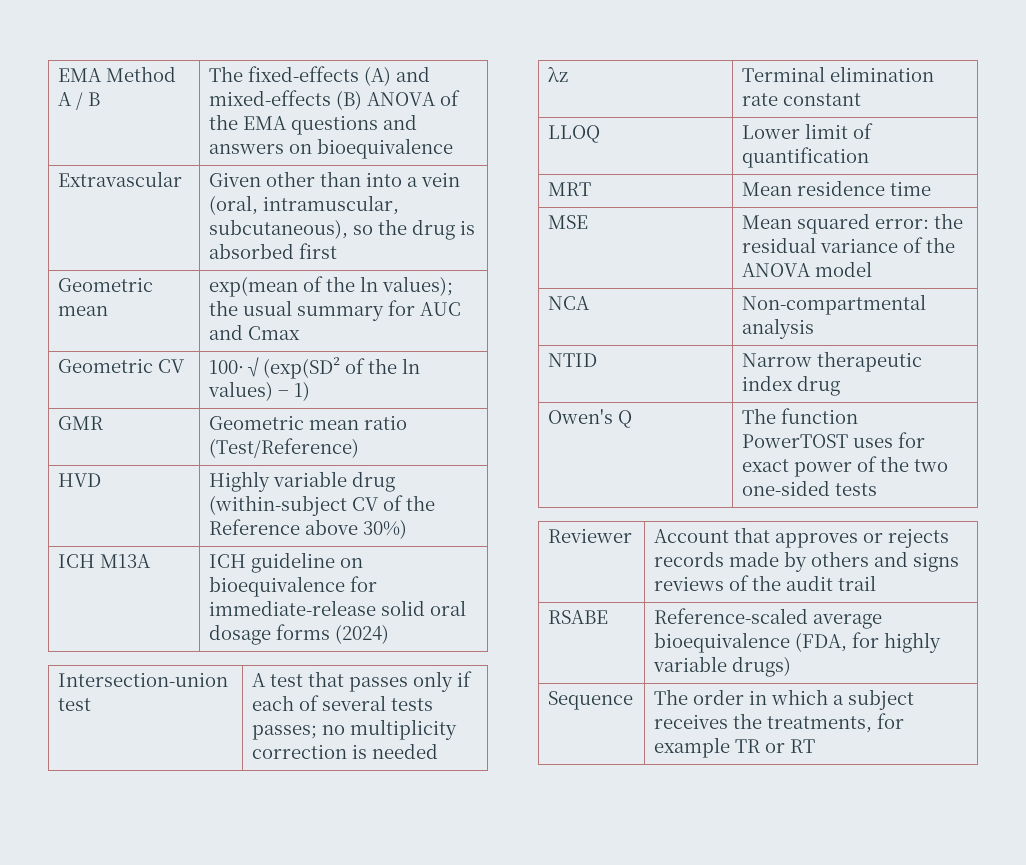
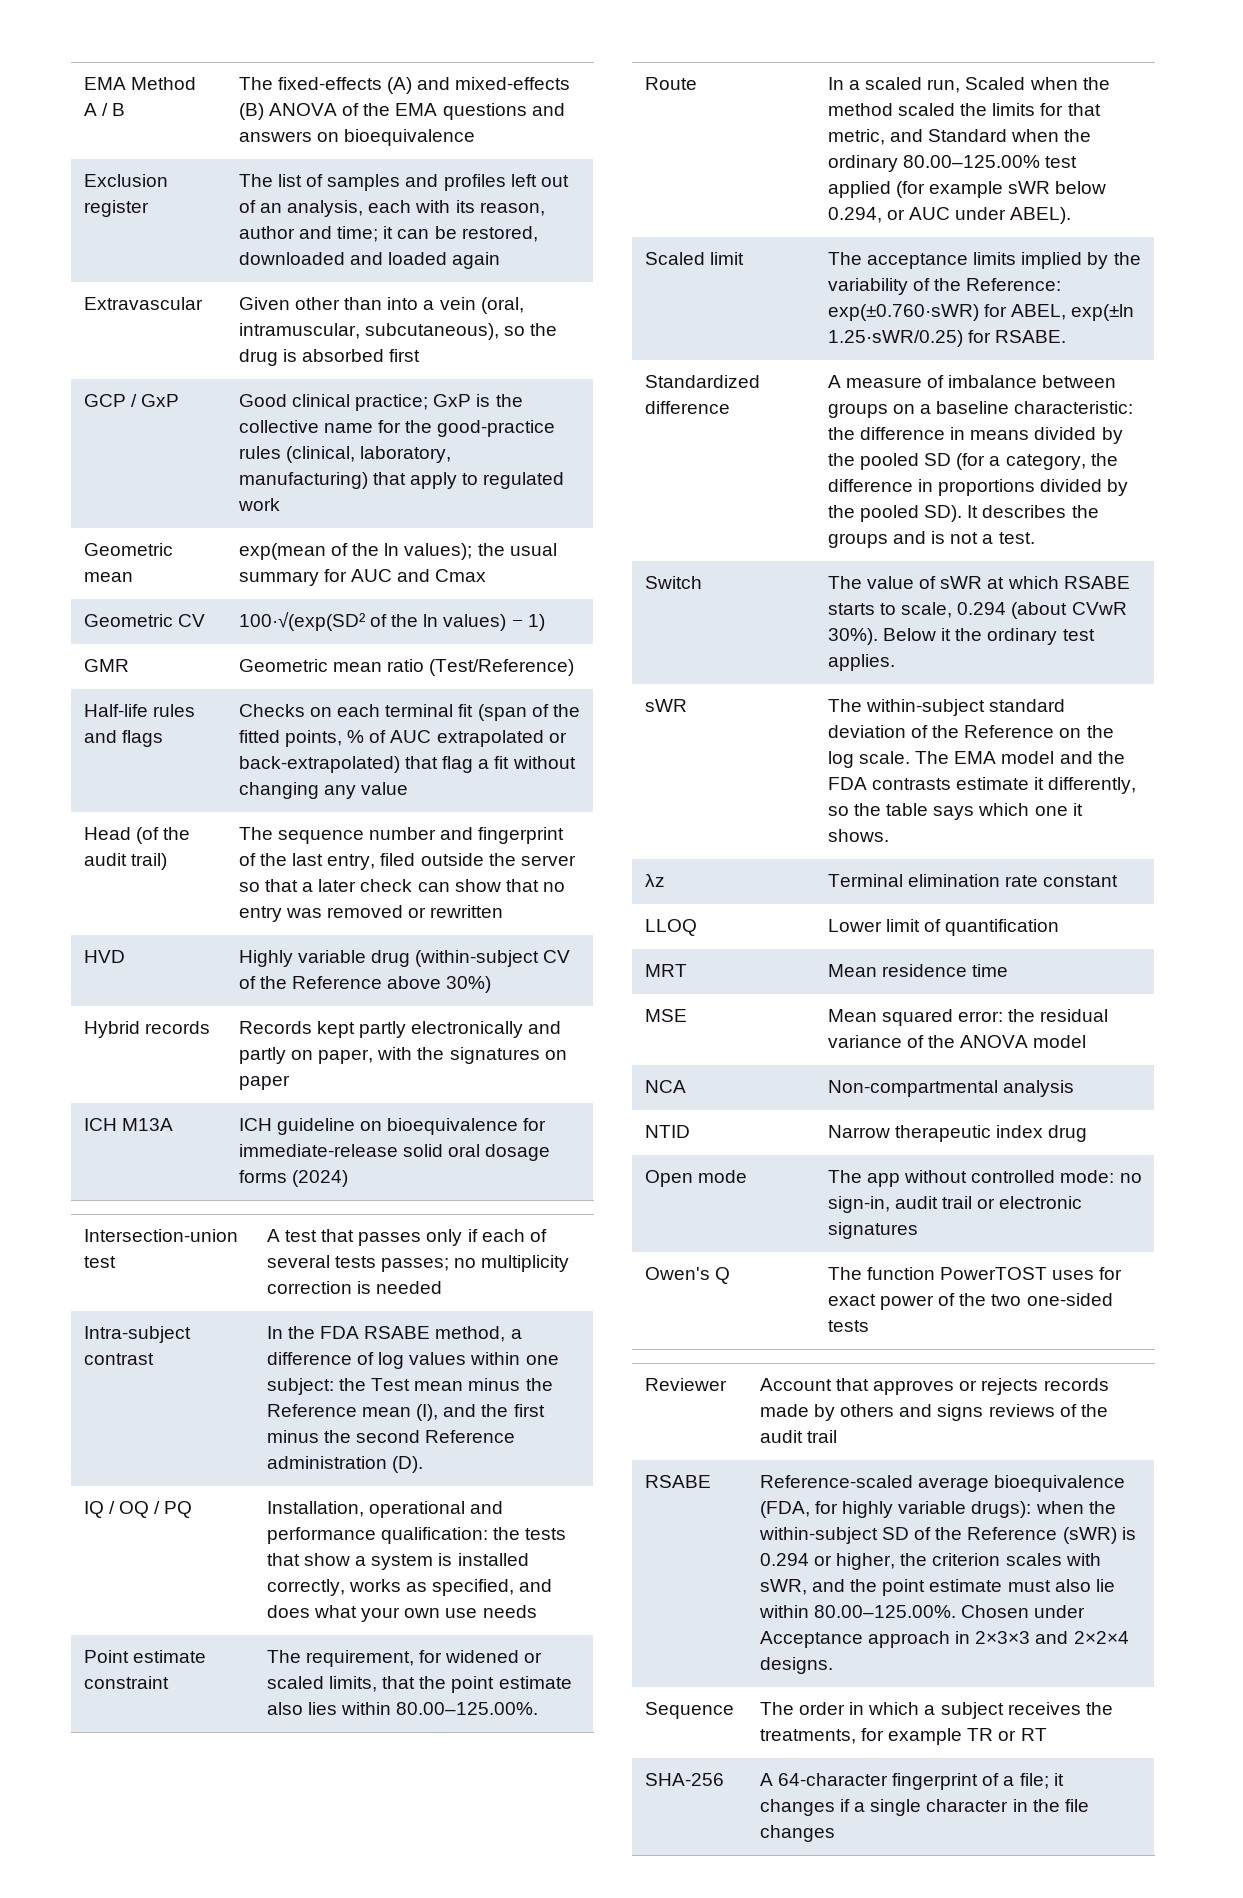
(454, 148) none -> [83,174,168,187] [83,200,149,217] [238,174,569,191] [238,200,545,217] [238,226,538,242] [238,252,501,269] // Exclusion register | The list of samples and profiles left out of an analysis, each with its reason, author and time; it can be restored, downloaded and loaded again
(338, 251) none -> [83,394,180,407] [238,394,523,411] [238,420,556,437] [238,446,452,463] [238,472,565,489] [237,498,280,511] // GCP / GxP | Good clinical practice; GxP is the collective name for the good-practice rules (clinical, laboratory, manufacturing) that apply to regulated work
(360, 448) none -> [83,704,196,717] [83,730,164,747] [238,704,580,721] [238,730,567,747] [238,756,576,773] [238,782,409,799] [83,827,191,844] [83,853,168,870] [238,827,565,844] [238,853,576,870] [238,879,566,892] [238,905,504,922] // Half-life rules and flags | Checks on each terminal fit (span of the fitted points, % of AUC extrapolated or back-extrapolated) that flag a fit without changing any value // Head (of the audit trail) | The sequence number and fingerprint of the last entry, filed outside the server so that a later check can show that no entry was removed or rewritten
(408, 529) none -> [83,1021,211,1038] [238,1021,562,1038] [238,1047,567,1064] [238,1075,290,1090] // Hybrid records | Records kept partly electronically and partly on paper, with the signatures on paper
(439, 751) none -> [83,1326,191,1343] [83,1353,154,1365] [266,1326,522,1342] [266,1352,559,1369] [266,1378,553,1395] [266,1404,545,1421] [266,1430,516,1443] [266,1456,424,1473] [83,1501,193,1518] [266,1501,504,1518] [266,1527,567,1544] [266,1553,529,1570] [266,1579,553,1596] [266,1605,537,1622] [83,1650,207,1663] [83,1676,169,1689] [266,1650,543,1667] [266,1676,572,1693] [266,1702,539,1715] [644,77,697,90] [827,77,1110,93] [827,103,1101,116] [827,129,1092,145] [827,155,1078,172] [827,181,1107,198] [827,207,1072,224] [644,252,745,265] [827,252,1141,269] [827,278,1062,295] [827,304,1135,321] [827,330,1067,347] [644,375,760,388] [644,401,730,414] [827,375,1117,388] [827,401,1134,418] [827,427,1123,444] [827,453,1118,470] [827,479,1129,496] [827,505,1099,522] [827,531,1035,548] [644,576,702,589] [827,576,1130,589] [827,602,1127,619] [827,628,1095,645] [827,654,895,671] [644,699,687,712] [827,699,1066,716] [827,725,1114,738] [827,751,1125,768] [827,777,1137,794] [827,803,1083,820] [827,829,889,842] // Intra-subject contrast | In the FDA RSABE method, a difference of log values within one subject: the Test mean minus the Reference mean (I), and the first minus the second Reference administration (D). // IQ / OQ / PQ | Installation, operational and performance qualification: the tests that show a system is installed correctly, works as specified, and does what your own use needs // Point estimate constraint | The requirement, for widened or scaled limits, that the point estimate also lies within 80.00–125.00%. // Route | In a scaled run, Scaled when the method scaled the limits for that metric, and Standard when the ordinary 80.00–125.00% test applied (for example sWR below 0.294, or AUC under ABEL). // Scaled limit | The acceptance limits implied by the variability of the Reference: exp(±0.760·sWR) for ABEL, exp(±ln 1.25·sWR/0.25) for RSABE. // Standardized difference | A measure of imbalance between groups on a baseline characteristic: the difference in means divided by the pooled SD (for a category, the difference in proportions divided by the pooled SD). It describes the groups and is not a test. // Switch | The value of sWR at which RSABE starts to scale, 0.294 (about CVwR 30%). Below it the ordinary test applies. // sWR | The within-subject standard deviation of the Reference on the log scale. The EMA model and the FDA contrasts estimate it differently, so the table says which one it shows.
(841, 385) none -> [644,1170,748,1187] [827,1170,1142,1187] [827,1196,1083,1213] [827,1222,918,1239] // Open mode | The app without controlled mode: no sign-in, audit trail or electronic signatures
[732,656,792,677] drugs) -> [971,1501,1116,1518] [758,1527,1136,1544] [759,1553,1101,1570] [759,1579,1115,1596] [758,1605,1086,1618] [759,1631,1129,1648] [759,1657,833,1674] drugs): when the within-subject SD of the Reference (sWR) is 0.294 or higher, the criterion scales with sWR, and the point estimate must also lie within 80.00–125.00%. Chosen under Acceptance approach in 2×3×3 and 2×2×4 designs.
(816, 746) none -> [644,1773,724,1786] [759,1773,1064,1790] [759,1799,1089,1816] [759,1825,835,1842] // SHA-256 | A 64-character fingerprint of a file; it changes if a single character in the file changes

